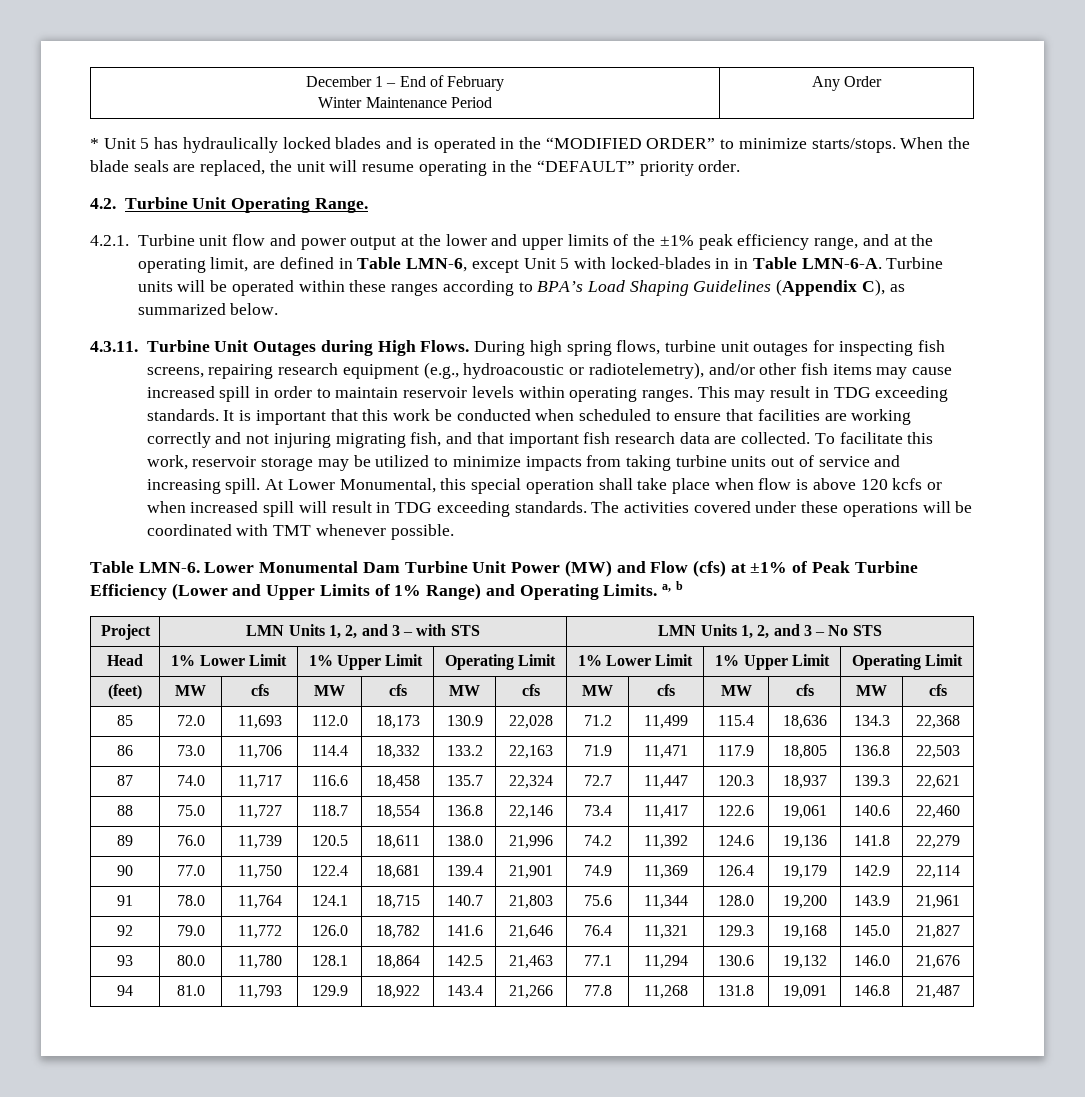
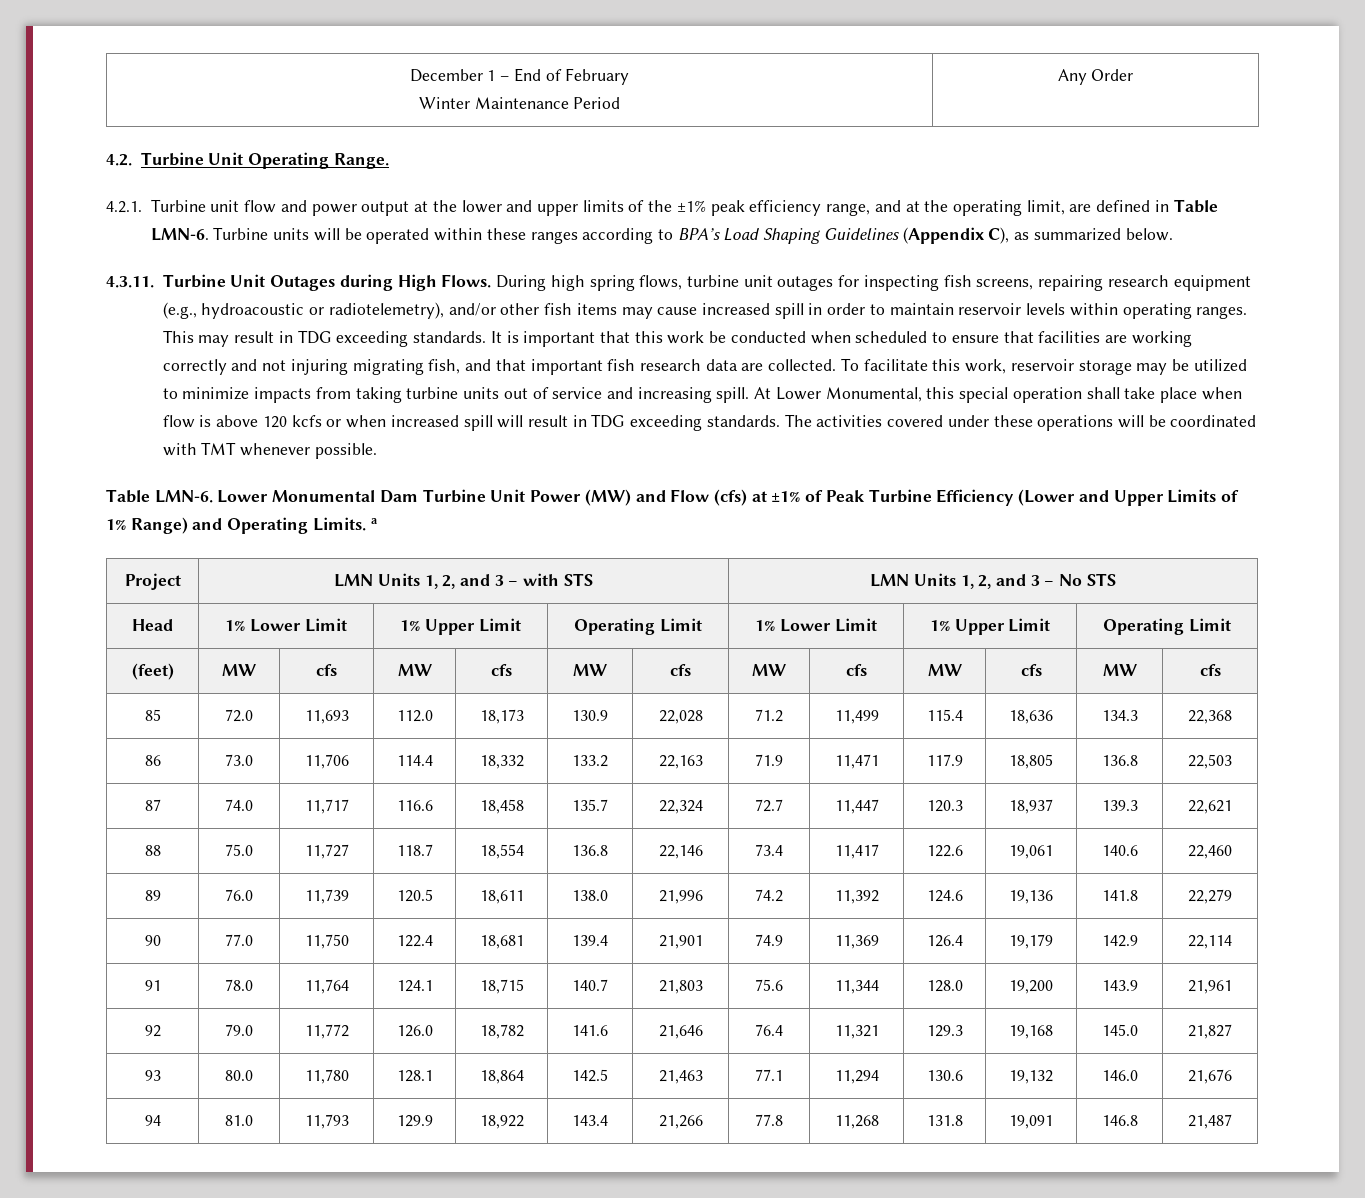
[90,137,971,153] [90,160,741,176] // * Unit 5 has hydraulically locked blades and is operated in the “MODIFIED ORDER” to minimize starts/stops. When the blade seals are replaced, the unit will resume operating in the “DEFAULT” priority order. -> (1134, 75) none
[406,257,882,273] LMN-6, except Unit 5 with locked-blades in in Table LMN-6-A. -> [150,228,209,241] LMN-6.
[661,581,683,592] a, b -> [370,518,378,524] a

